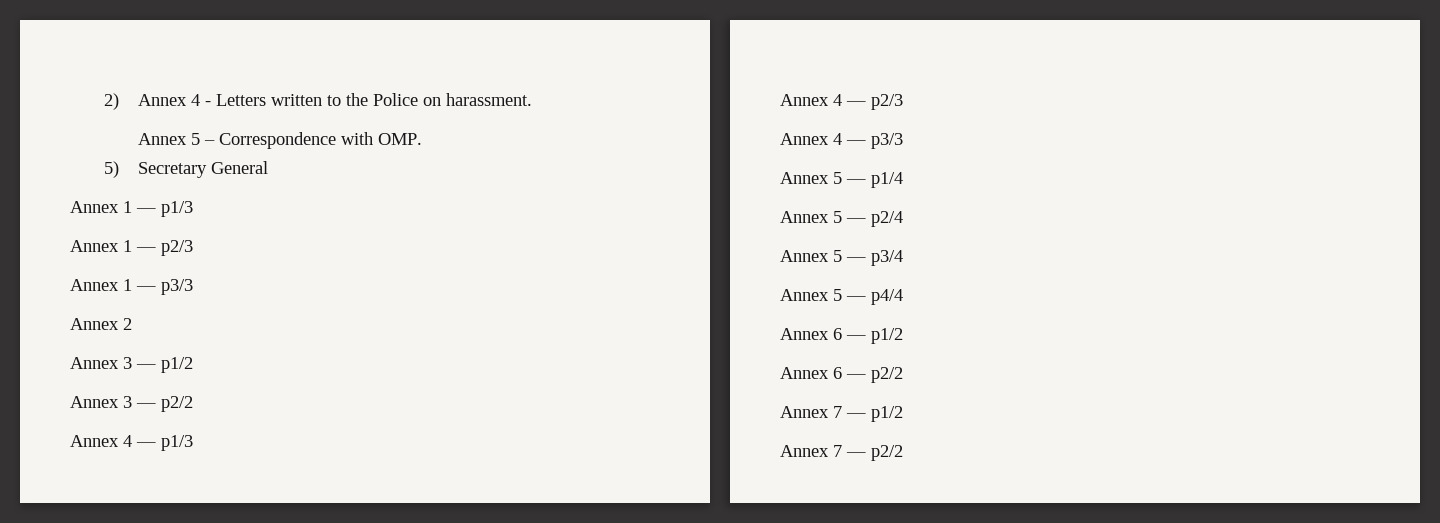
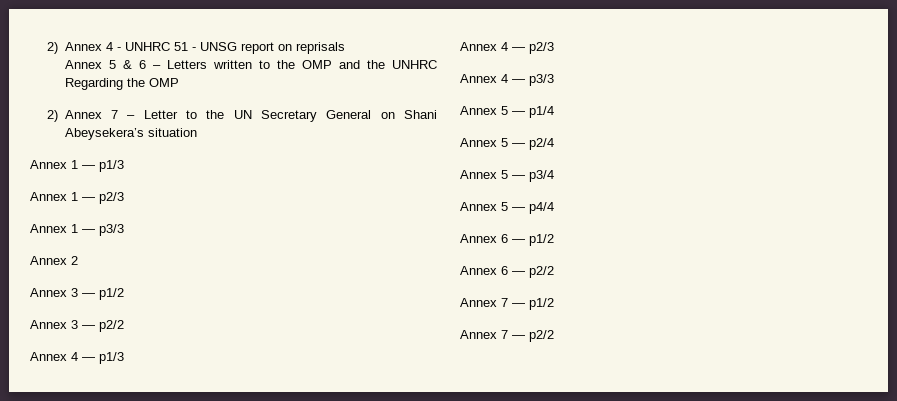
[216,93,533,106] [138,132,423,149] [104,161,269,178] Letters written to the Police on harassment. // Annex 5 – Correspondence with OMP. // 5) Secretary General -> [124,42,345,54] [64,60,437,69] [64,78,179,90] [47,110,437,122] [64,128,197,140] UNHRC 51 - UNSG report on reprisals // Annex 5 & 6 – Letters written to the OMP and the UNHRC Regarding the OMP // 2) Annex 7 – Letter to the UN Secretary General on Shani Abeysekera’s situation

